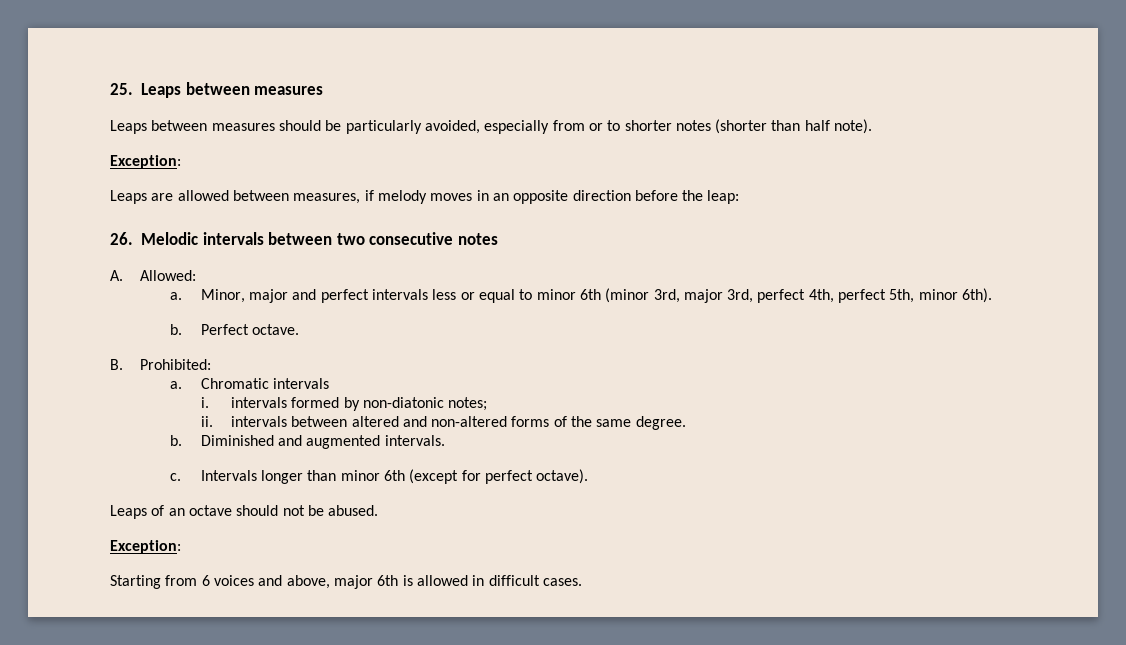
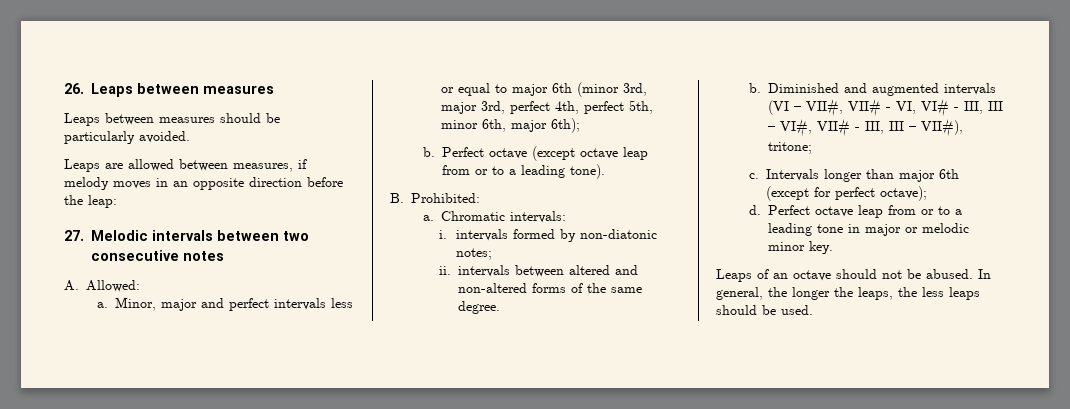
[110,83,133,95] 25. -> [64,83,84,94] 26.
[424,119,873,134] [110,155,181,169] avoided, especially from or to shorter notes (shorter than half note). // Exception: -> [139,131,190,143] avoided.
[110,232,133,245] 26. -> [64,230,84,241] 27.
[536,289,576,300] minor -> [511,84,548,96] major
[962,288,993,303] 6th). -> [481,118,580,133] 6th, major 6th);
[251,324,299,335] octave. -> [488,146,648,161] [441,164,605,179] octave (except octave leap from or to a leading tone).
[272,378,329,389] intervals -> [509,211,566,223] intervals:
[384,435,445,446] intervals. -> [943,83,996,95] [767,99,1003,117] [767,119,963,137] [767,142,812,154] intervals (VI – VII#, VII# - VI, VI# - III, III – VI#, VII# - III, III – VII#), tritone;
[340,470,380,481] minor -> [898,170,935,182] major
[536,469,589,484] octave). -> [879,186,927,201] [748,205,962,218] [767,223,969,236] [767,241,833,254] octave); // d. Perfect octave leap from or to a leading tone in major or melodic minor key.
[110,540,181,554] [110,575,582,589] // Exception: // Starting from 6 voices and above, major 6th is allowed in difficult cases. -> [978,269,991,279] [716,287,980,300] [716,305,813,315] In general, the longer the leaps, the less leaps should be used.

